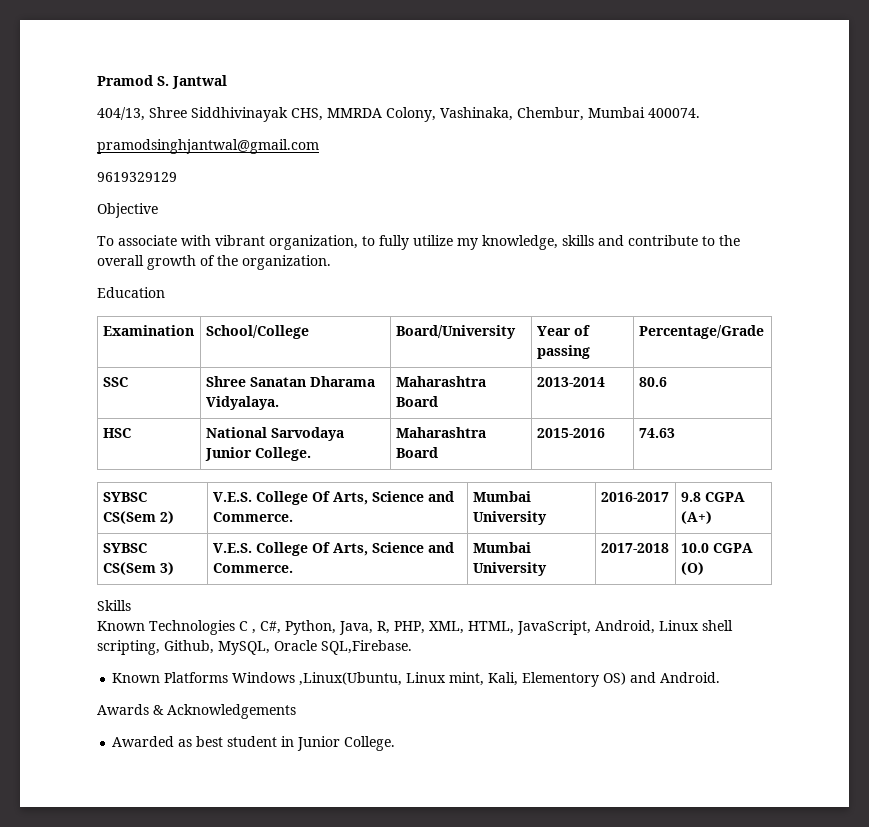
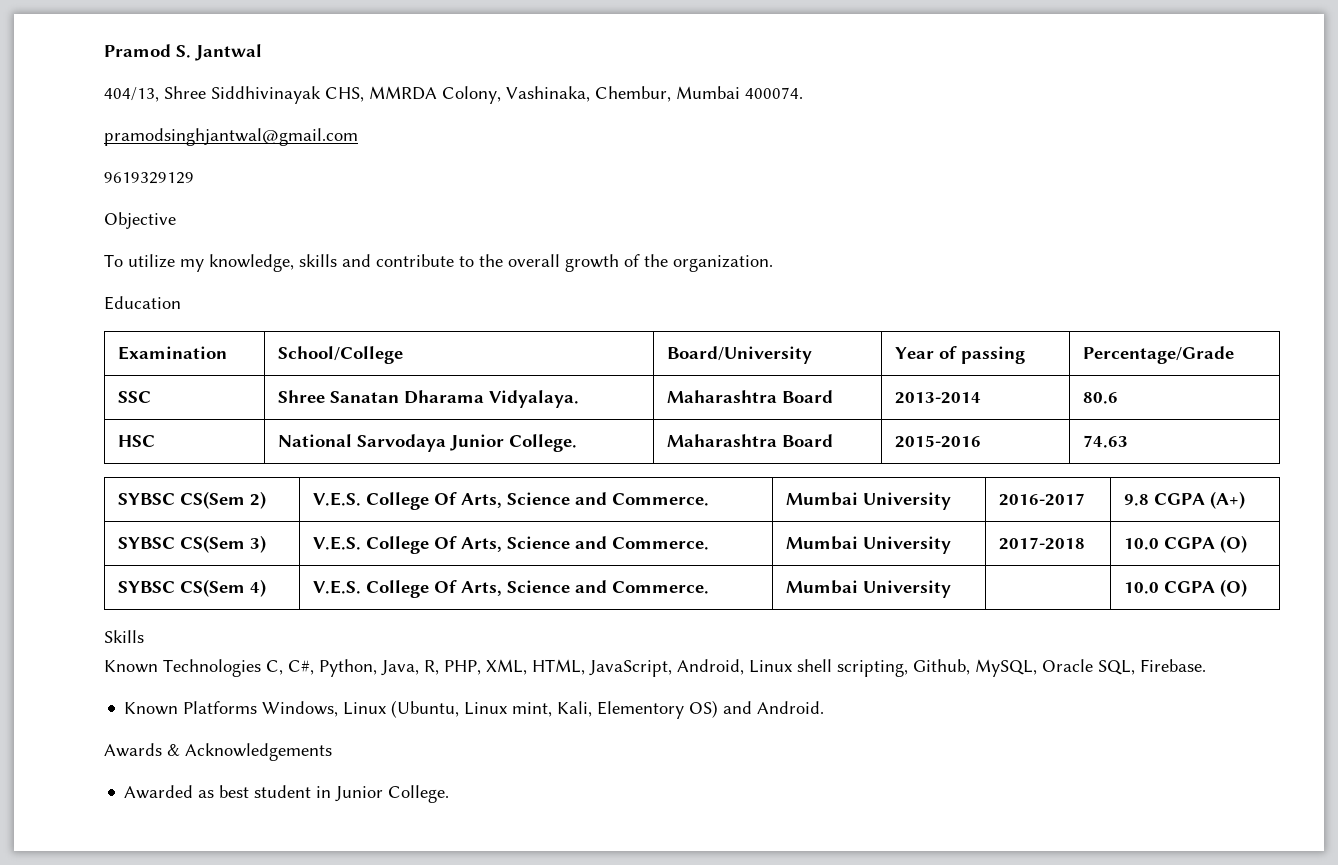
[118,235,409,250] associate with vibrant organization, to fully -> (123, 260) none
(704, 568) none -> [117,579,266,597] [312,580,709,598] [785,580,951,598] [1123,579,1247,597] // SYBSC CS(Sem 4) | V.E.S. College Of Arts, Science and Commerce. | Mumbai University | | 10.0 CGPA (O)
[239,621,256,634] C , -> [266,660,283,675] C,
[321,640,412,655] SQL,Firebase. -> [1098,659,1206,675] SQL, Firebase.
[232,672,403,686] Windows ,Linux(Ubuntu, -> [262,700,460,718] Windows, Linux (Ubuntu,

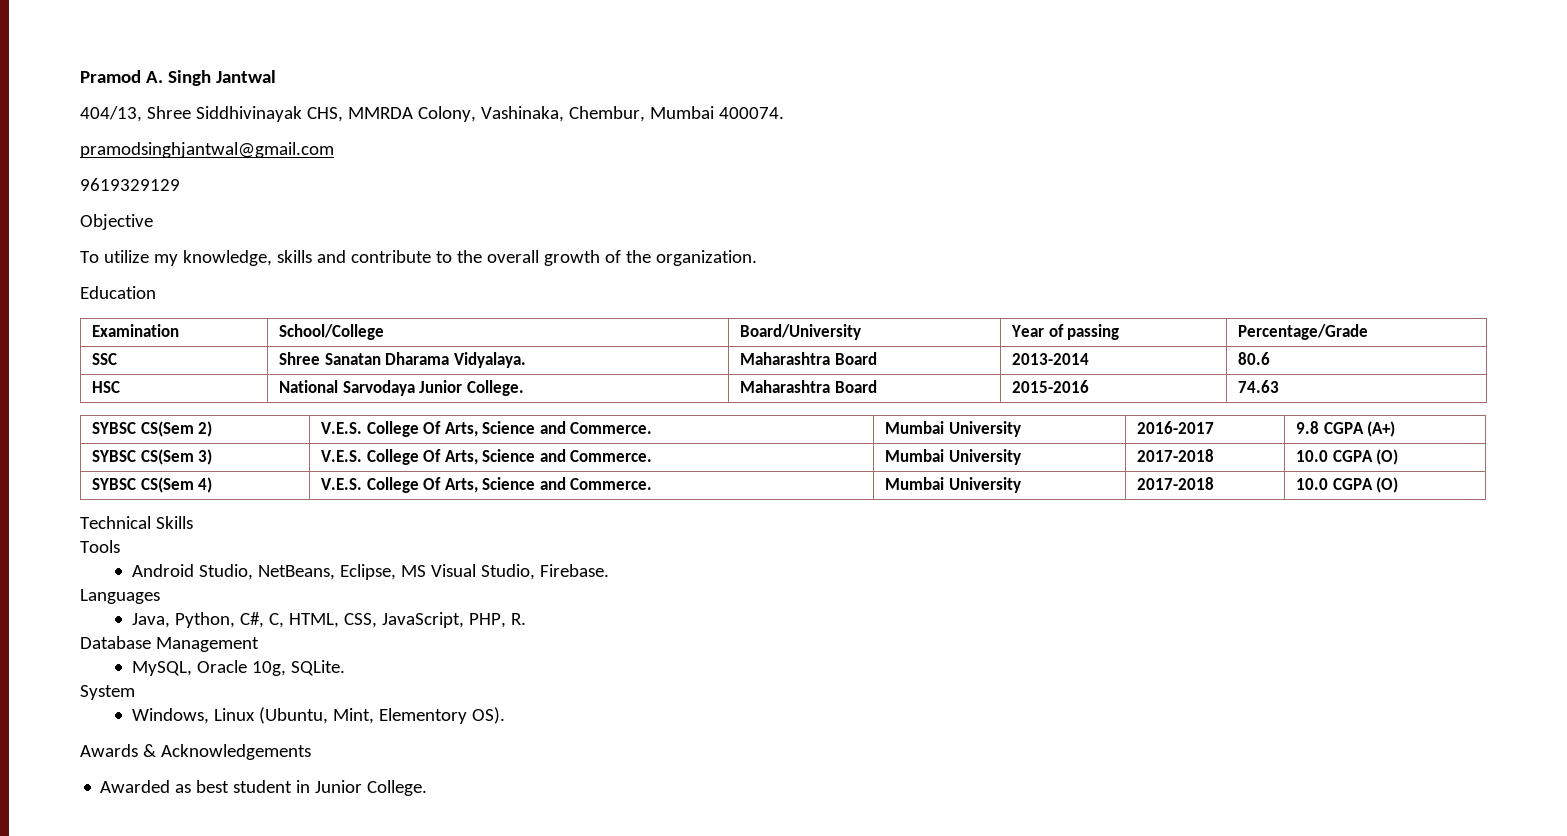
[176,45,191,58] S. -> [145,70,211,86] A. Singh
[1123,579,1247,597] | 10.0 CGPA (O) // -> [1137,477,1215,490] [1296,477,1399,493] [80,516,151,529] 2017-2018 | 10.0 CGPA (O) // Technical
[104,659,1206,677] [124,700,825,719] Known Technologies C, C#, Python, Java, R, PHP, XML, HTML, JavaScript, Android, Linux shell scripting, Github, MySQL, Oracle SQL, Firebase. // Known Platforms Windows, Linux (Ubuntu, Linux mint, Kali, Elementory OS) and Android. -> [80,540,120,553] [131,564,609,580] [80,589,160,604] [131,612,526,628] [80,636,259,652] [131,660,345,676] [80,685,135,700] [131,707,505,724] Tools // Android Studio, NetBeans, Eclipse, MS Visual Studio, Firebase. // Languages // Java, Python, C#, C, HTML, CSS, JavaScript, PHP, R. // Database Management // MySQL, Oracle 10g, SQLite. // System // Windows, Linux (Ubuntu, Mint, Elementory OS).

